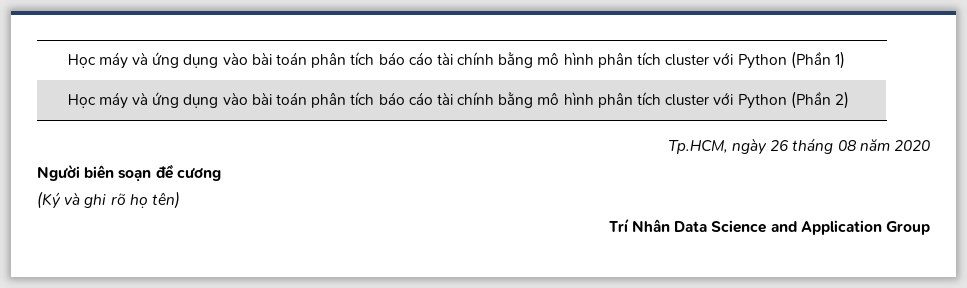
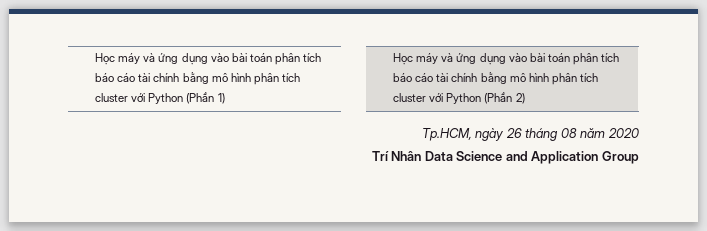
[37,164,221,182] [37,191,180,209] // Người biên soạn đề cương // (Ký và ghi rõ họ tên) -> (640, 133) none

